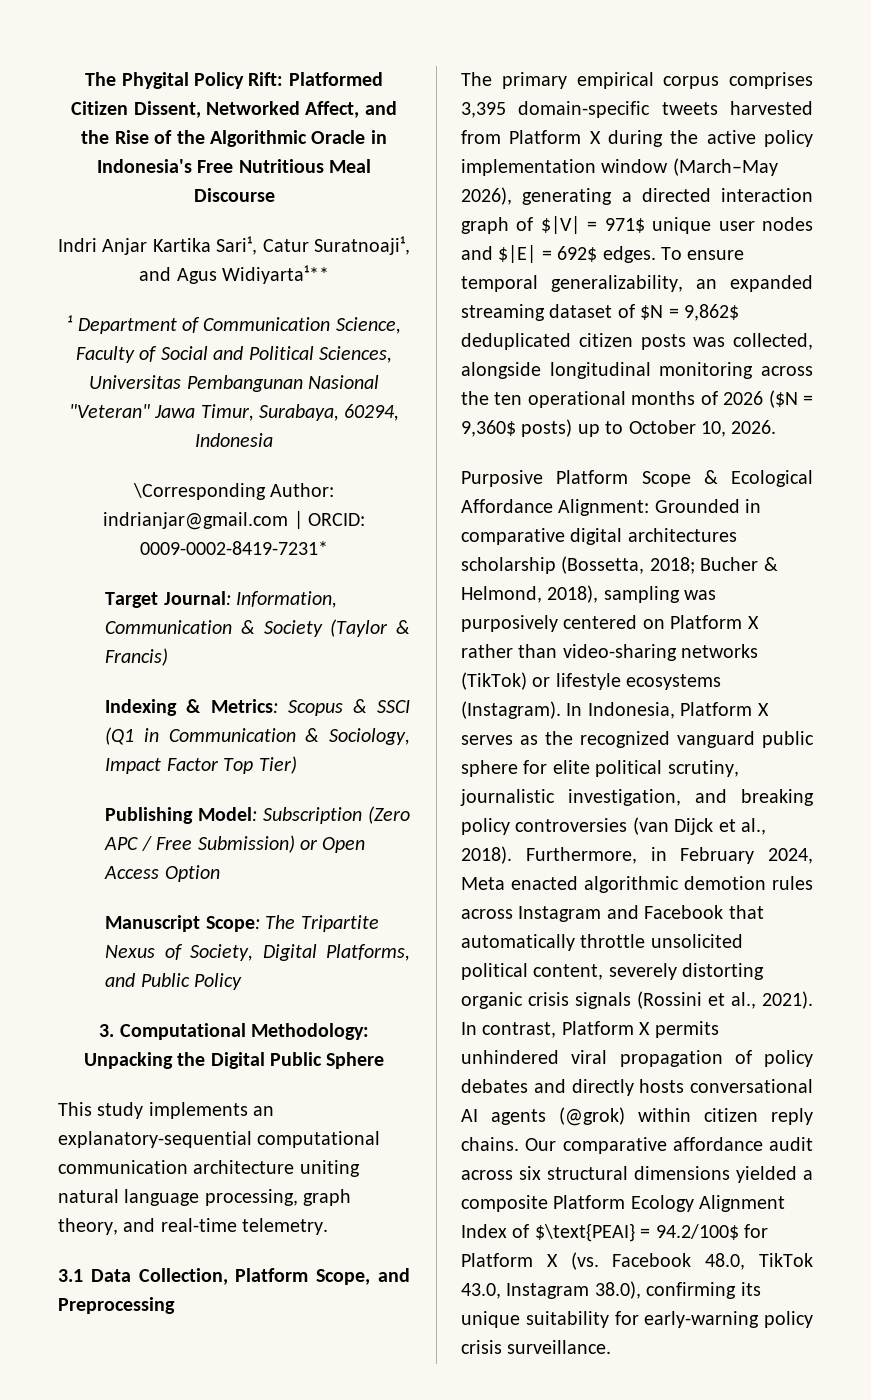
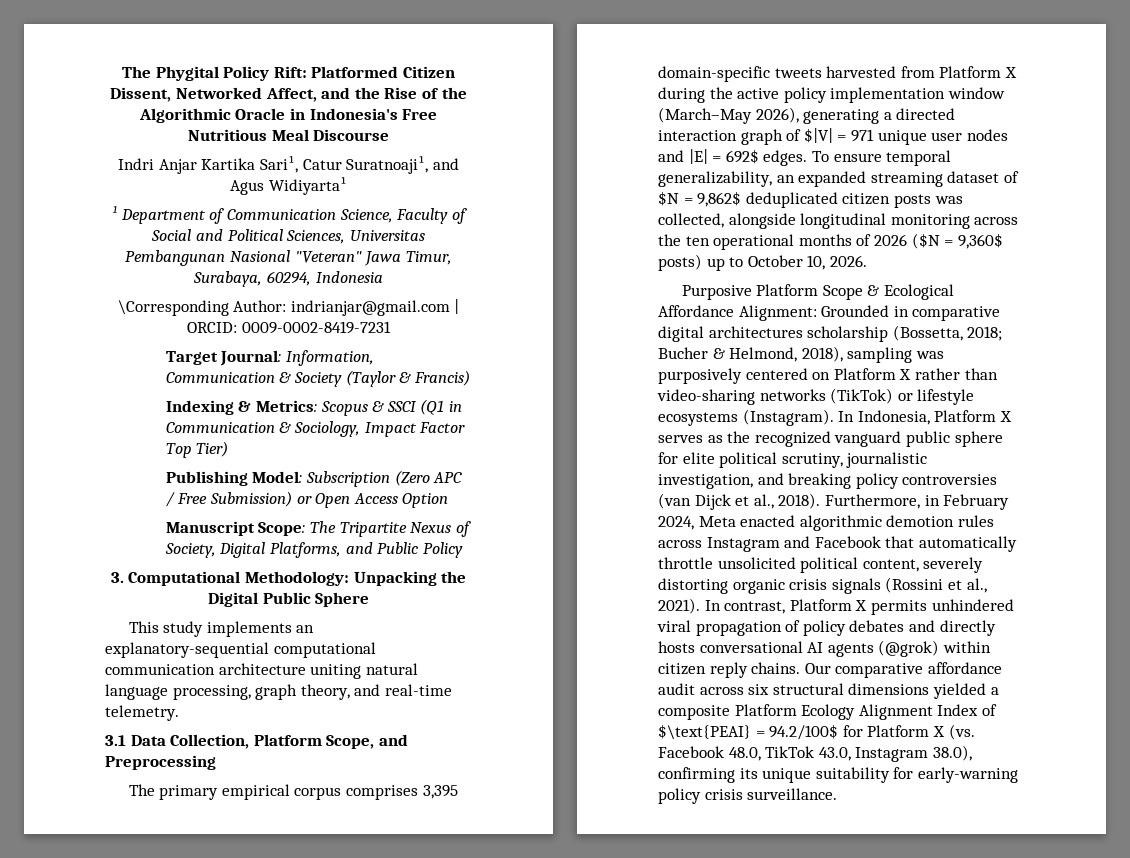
[221,265,329,284] Widiyarta¹** -> [268,177,347,195] Widiyarta¹
[140,541,328,555] 0009-0002-8419-7231* -> [241,321,391,334] 0009-0002-8419-7231
[604,218,645,233] 971$ -> [850,129,874,142] 971
[498,245,537,263] $|E| -> [688,149,708,164] |E|

